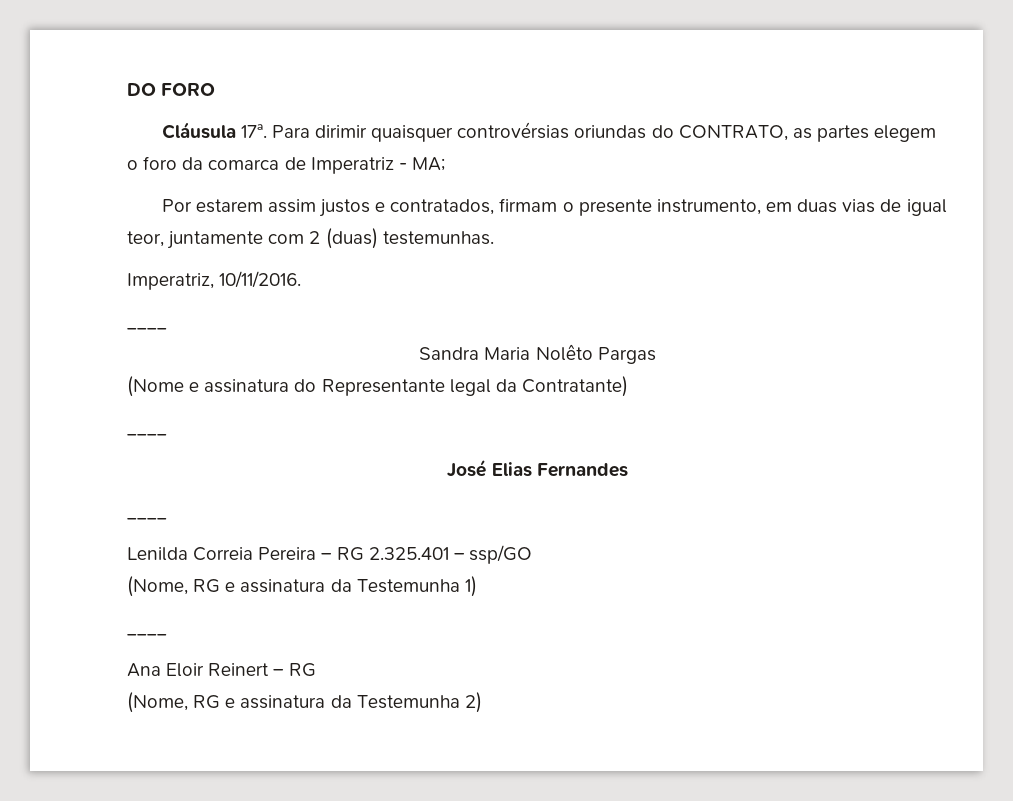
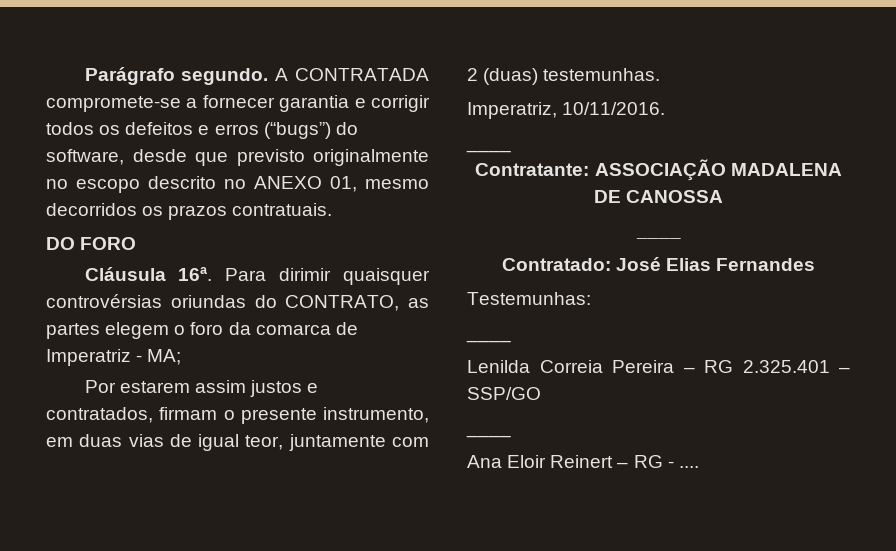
(127, 89) none -> [84,67,429,85] [46,95,430,112] [46,122,358,139] [46,149,429,166] [46,176,429,193] [46,203,333,220] Parágrafo segundo. A CONTRATADA compromete-se a fornecer garantia e corrigir todos os defeitos e erros (“bugs”) do software, desde que previsto originalmente no escopo descrito no ANEXO 01, mesmo decorridos os prazos contratuais. //
[240,124,267,138] 17ª. -> [178,267,213,281] 16ª.
[419,344,656,364] [127,376,628,397] [127,434,167,436] Sandra Maria Nolêto Pargas // (Nome e assinatura do Representante legal da Contratante) // ____ // -> [475,159,842,181] [593,190,724,203] [635,237,681,239] [501,258,611,271] Contratante: ASSOCIAÇÃO MADALENA DE CANOSSA // ____ // Contratado:
(628, 470) none -> [467,292,591,305] // Testemunhas:
[468,545,532,564] [127,576,477,597] ssp/GO // (Nome, RG e assinatura da Testemunha 1) -> [467,387,541,400] SSP/GO
[127,692,482,713] // (Nome, RG e assinatura da Testemunha 2) -> [667,461,699,468] - ....

